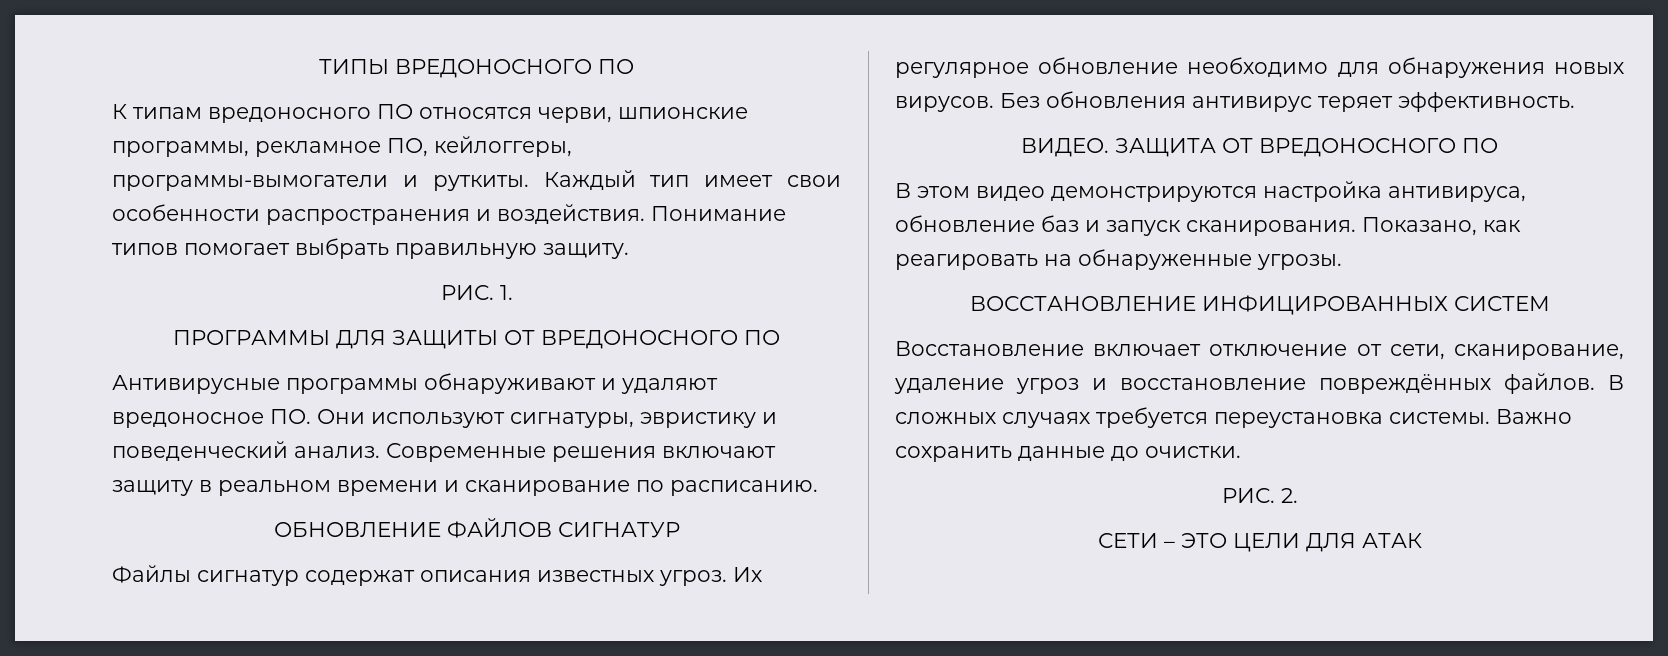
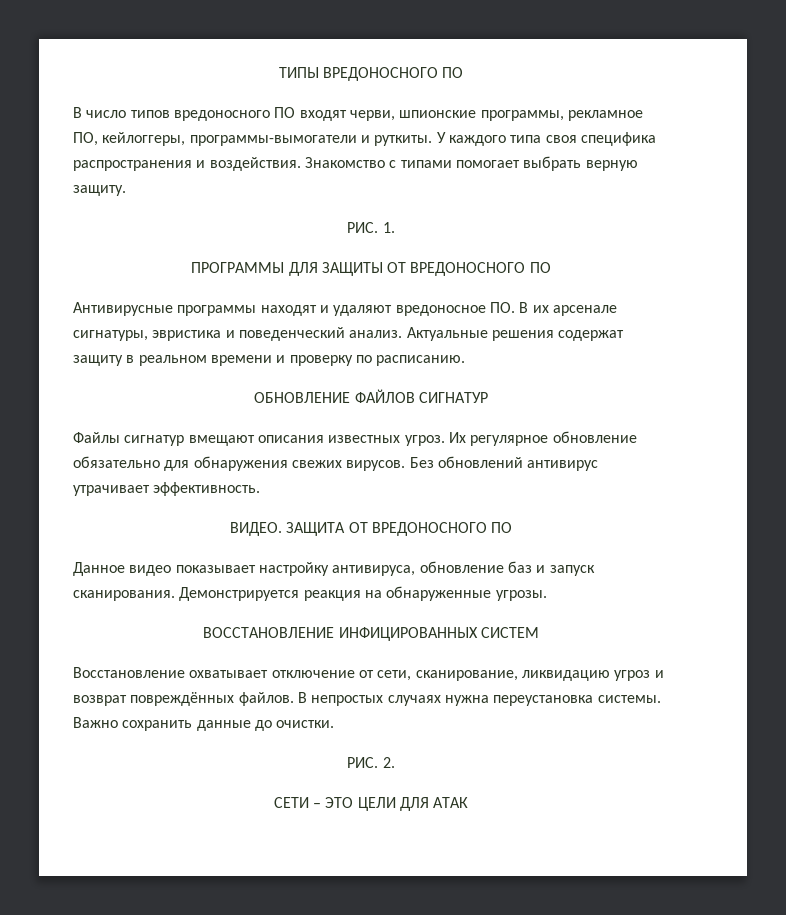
[112,104,202,119] К типам -> [73,107,170,118] В число типов
[419,107,532,119] относятся -> [299,110,347,121] входят
[543,170,842,190] [112,204,786,225] [112,243,178,255] Каждый тип имеет свои особенности распространения и воздействия. Понимание типов -> [436,132,656,146] [73,157,452,171] У каждого типа своя специфика распространения и воздействия. Знакомство с типами
[395,243,537,259] правильную -> [585,160,638,171] верную
[424,373,596,394] обнаруживают -> [260,305,317,316] находят
[317,409,777,428] [112,441,776,462] Они используют сигнатуры, эвристику и поведенческий анализ. Современные решения включают -> [519,302,617,316] [73,327,625,341] В их арсенале сигнатуры, эвристика и поведенческий анализ. Актуальные решения содержат
[465,480,630,496] сканирование -> [289,355,353,366] проверку
[305,570,415,586] содержат -> [188,435,255,446] вмещают
[1187,57,1329,77] необходимо -> [73,456,160,468] обязательно
[1554,62,1624,75] новых -> [291,460,342,468] свежих
[1046,91,1393,112] обновления антивирус теряет -> [437,456,599,471] [73,485,150,496] обновлений антивирус утрачивает
[895,181,1382,202] В этом видео демонстрируются настройка -> [73,562,329,576] Данное видео показывает настройку
[1362,217,1521,236] [895,254,1038,270] Показано, как реагировать -> [179,587,361,601] Демонстрируется реакция
[1093,344,1202,356] включает -> [189,670,269,678] охватывает
[894,378,1004,394] удаление -> [521,670,610,681] ликвидацию
[1120,378,1306,390] восстановление -> [73,695,127,706] возврат
[895,407,1208,428] сложных случаях требуется -> [311,695,489,706] непростых случаях нужна

